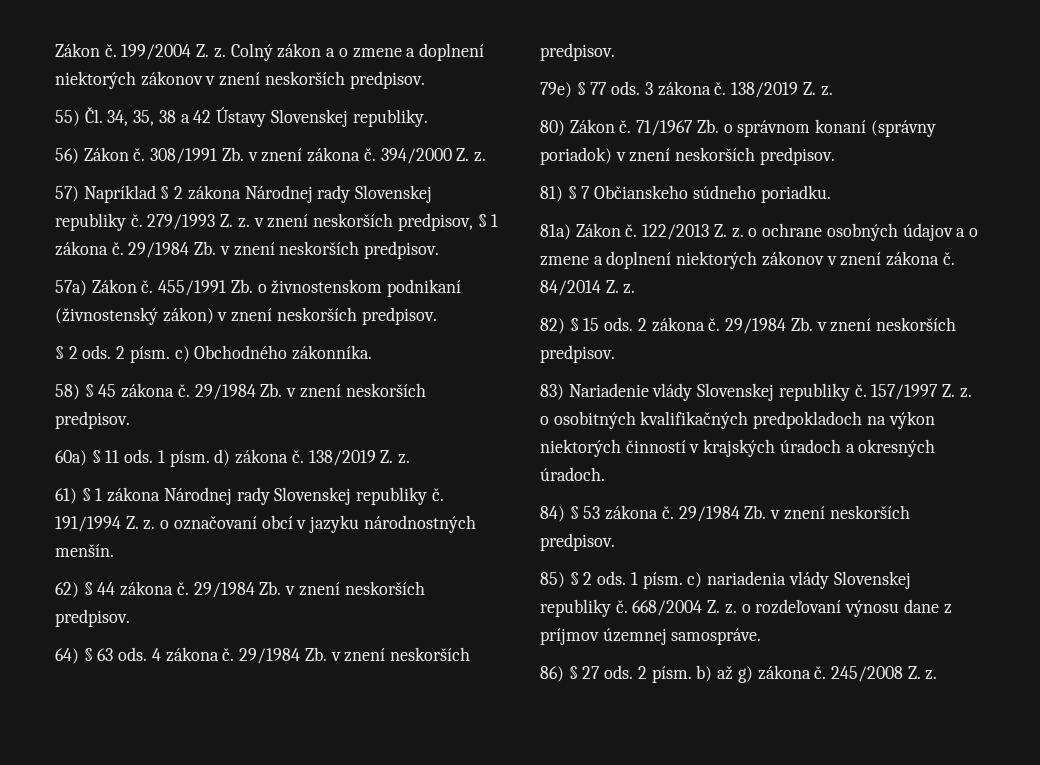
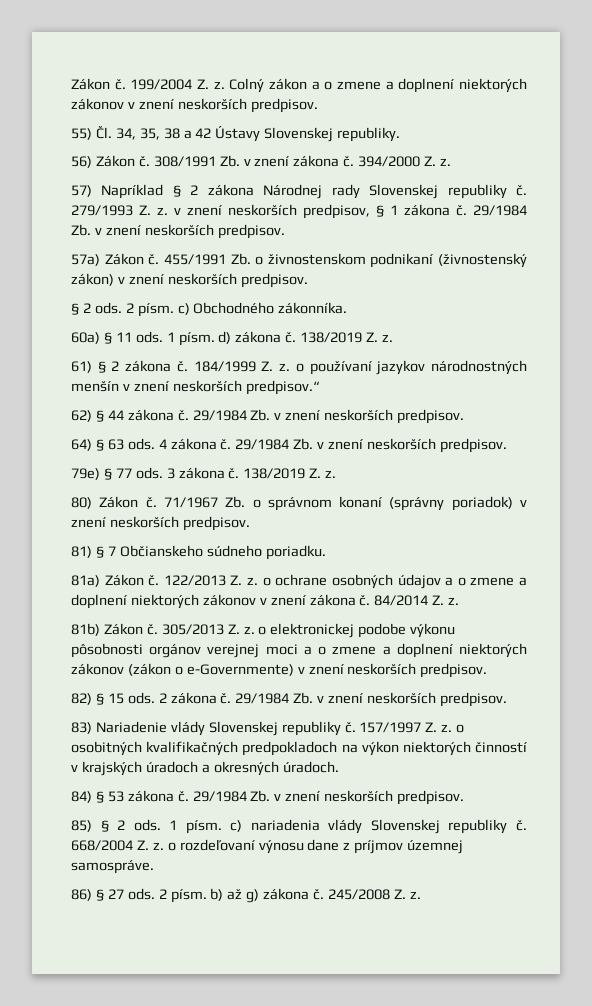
[55,383,426,400] [55,411,130,429] // 58) § 45 zákona č. 29/1984 Zb. v znení neskorších predpisov. -> (348, 308) none
[95,487,444,505] [55,515,476,533] [55,544,114,557] 1 zákona Národnej rady Slovenskej republiky č. 191/1994 Z. z. o označovaní obcí v jazyku národnostných menšín. -> [111,360,527,375] [71,380,319,395] 2 zákona č. 184/1999 Z. z. o používaní jazykov národnostných menšín v znení neskorších predpisov.“
(636, 289) none -> [71,623,456,638] [71,643,527,658] [71,663,488,678] // 81b) Zákon č. 305/2013 Z. z. o elektronickej podobe výkonu pôsobnosti orgánov verejnej moci a o zmene a doplnení niektorých zákonov (zákon o e-Governmente) v znení neskorších predpisov.

